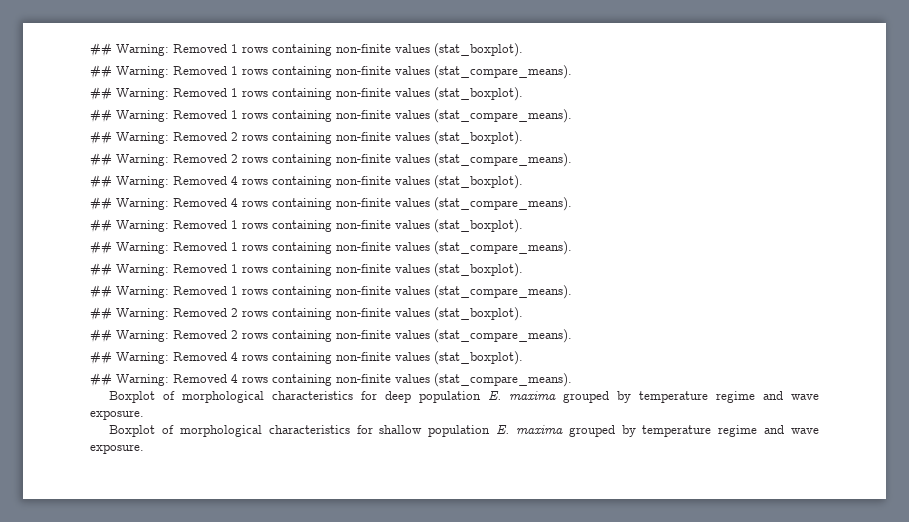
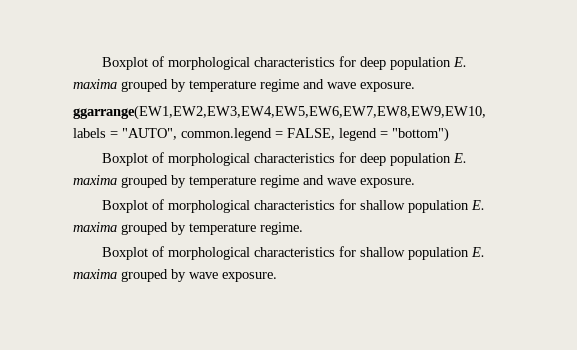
[90,43,523,57] [90,65,572,79] [90,87,523,101] [90,109,572,123] [90,131,523,145] [90,153,572,167] [90,175,523,189] [90,197,572,211] [90,219,523,233] [90,241,572,255] [90,263,523,277] [90,285,572,299] [90,307,523,321] [90,329,572,343] [90,351,523,365] [90,373,572,387] ## Warning: Removed 1 rows containing non-finite values (stat_boxplot). // ## Warning: Removed 1 rows containing non-finite values (stat_compare_means). // ## Warning: Removed 1 rows containing non-finite values (stat_boxplot). // ## Warning: Removed 1 rows containing non-finite values (stat_compare_means). // ## Warning: Removed 2 rows containing non-finite values (stat_boxplot). // ## Warning: Removed 2 rows containing non-finite values (stat_compare_means). // ## Warning: Removed 4 rows containing non-finite values (stat_boxplot). // ## Warning: Removed 4 rows containing non-finite values (stat_compare_means). // ## Warning: Removed 1 rows containing non-finite values (stat_boxplot). // ## Warning: Removed 1 rows containing non-finite values (stat_compare_means). // ## Warning: Removed 1 rows containing non-finite values (stat_boxplot). // ## Warning: Removed 1 rows containing non-finite values (stat_compare_means). // ## Warning: Removed 2 rows containing non-finite values (stat_boxplot). // ## Warning: Removed 2 rows containing non-finite values (stat_compare_means). // ## Warning: Removed 4 rows containing non-finite values (stat_boxplot). // ## Warning: Removed 4 rows containing non-finite values (stat_compare_means). -> [102,56,468,70] [73,79,415,92] [73,105,486,120] [73,127,449,142] Boxplot of morphological characteristics for deep population E. maxima grouped by temperature regime and wave exposure. // ggarrange(EW1,EW2,EW3,EW4,EW5,EW6,EW7,EW8,EW9,EW10, labels = "AUTO", common.legend = FALSE, legend = "bottom")
[718,425,785,437] regime and -> [260,222,303,235] [102,246,486,260] [73,269,186,282] regime. // Boxplot of morphological characteristics for shallow population E. maxima grouped by

